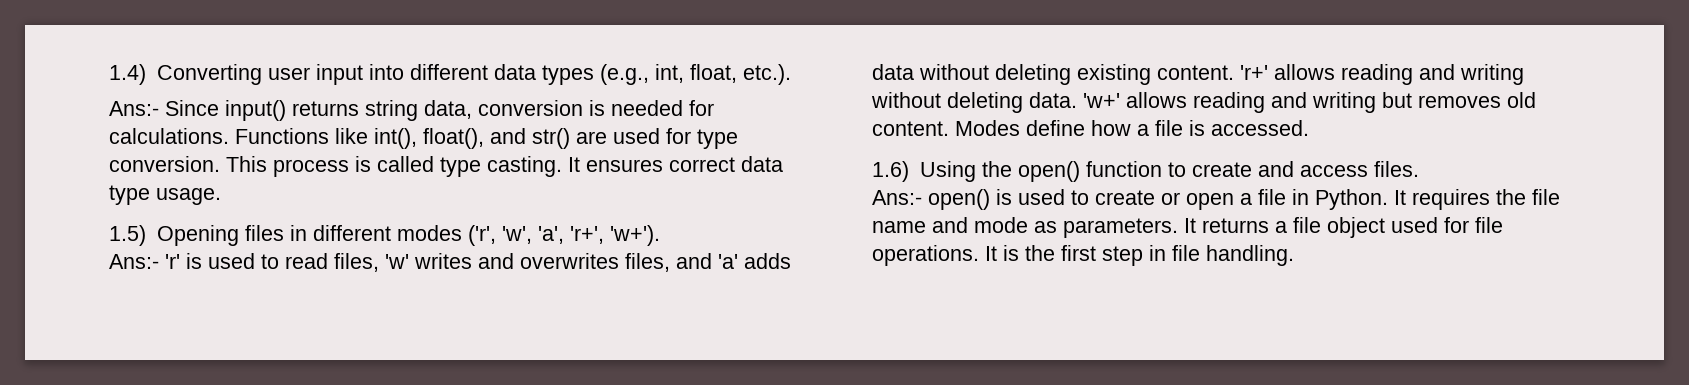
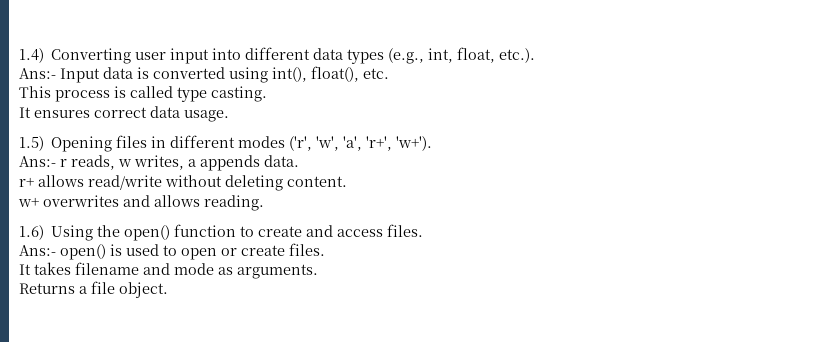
[165,100,714,121] [109,128,738,149] [109,156,220,172] Since input() returns string data, conversion is needed for calculations. Functions like int(), float(), and str() are used for type conversion. -> [60,66,389,83] Input data is converted using int(), float(), etc. //
(562, 166) none -> (267, 94) //
[109,185,150,205] type -> (180, 112) none
[165,253,791,272] [872,64,1524,85] [871,92,1536,113] [872,120,1309,136] 'r' is used to read files, 'w' writes and overwrites files, and 'a' adds data without deleting existing content. 'r+' allows reading and writing without deleting data. 'w+' allows reading and writing but removes old content. Modes define how a file is accessed. -> [60,155,299,171] [19,175,347,191] [18,195,264,211] r reads, w writes, a appends data. // r+ allows read/write without deleting content. // w+ overwrites and allows reading.
[1095,189,1560,210] [872,217,1503,238] [872,245,1294,266] create or open a file in Python. It requires the file name and mode as parameters. It returns a file object used for file operations. It is the first step in file handling. -> [181,243,325,260] [19,262,318,279] [19,281,168,298] open or create files. // It takes filename and mode as arguments. // Returns a file object.

